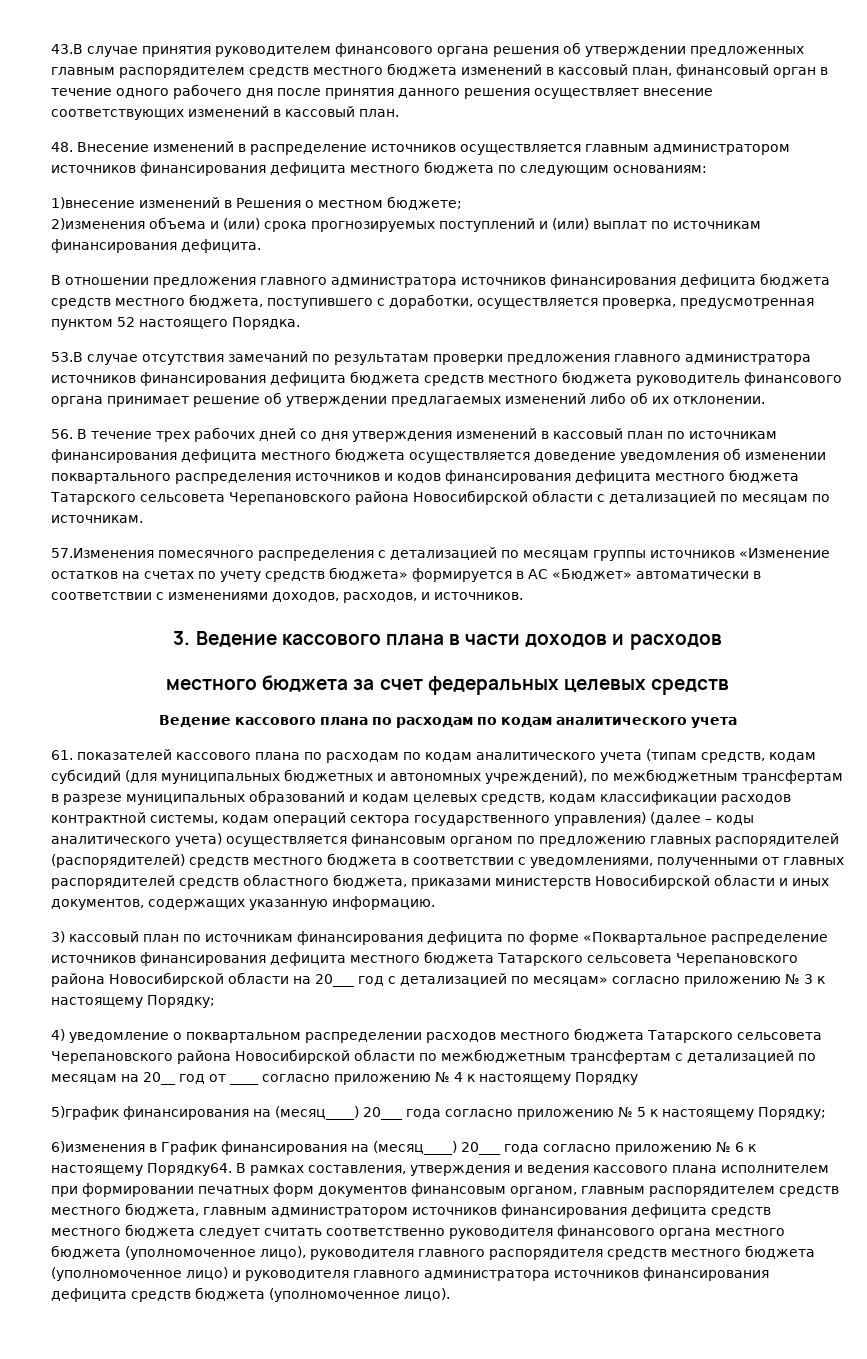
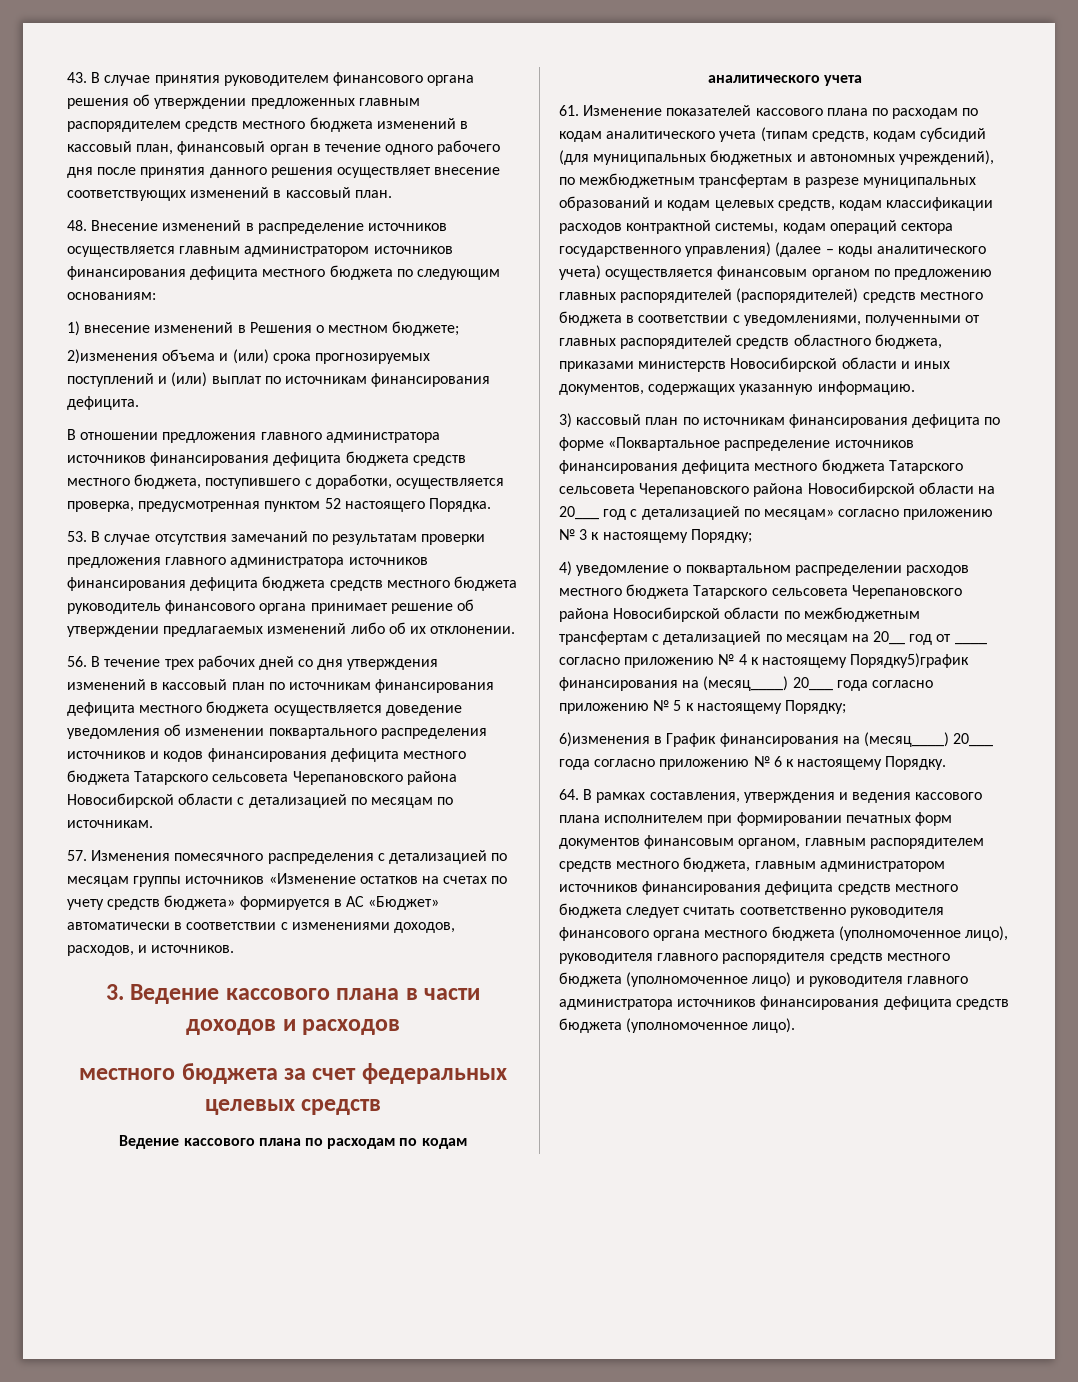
[51,44,83,54] 43.В -> [67,72,101,83] 43. В
[51,197,135,209] 1)внесение -> [67,321,151,336] 1) внесение
[51,352,83,362] 53.В -> [67,531,101,542] 53. В
[51,548,154,558] 57.Изменения -> [67,850,171,861] 57. Изменения
(73, 755) none -> [583,105,663,116] Изменение
[575,1072,638,1085] [51,1106,119,1120] Порядку // 5)график -> [850,653,970,668] Порядку5)график
[147,1163,232,1176] Порядку64. -> [885,756,947,770] [559,789,579,800] Порядку. // 64.

